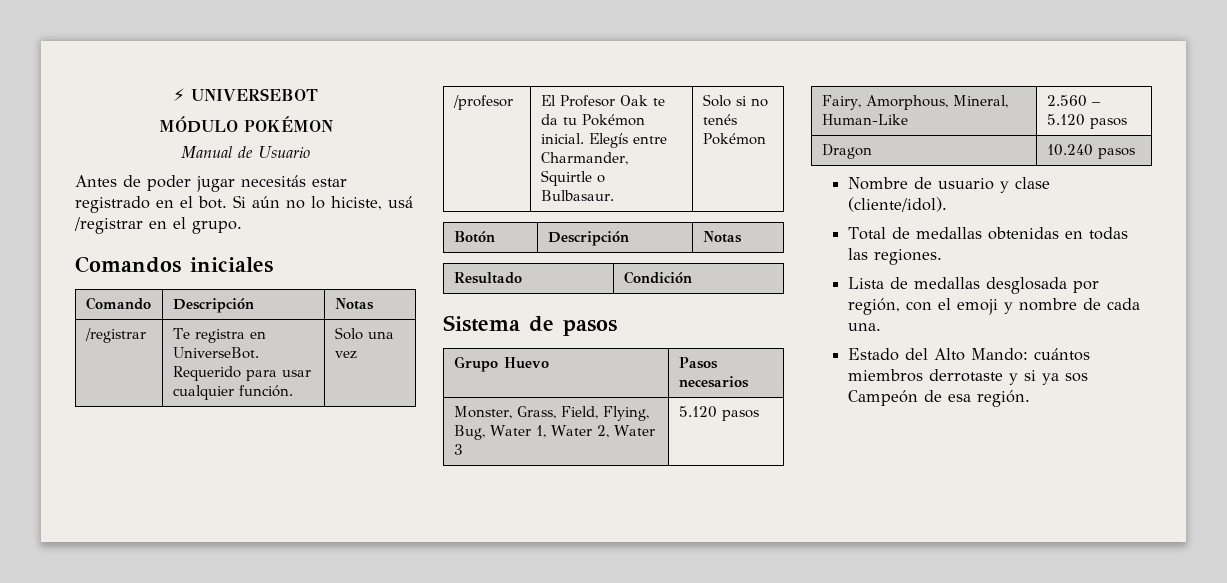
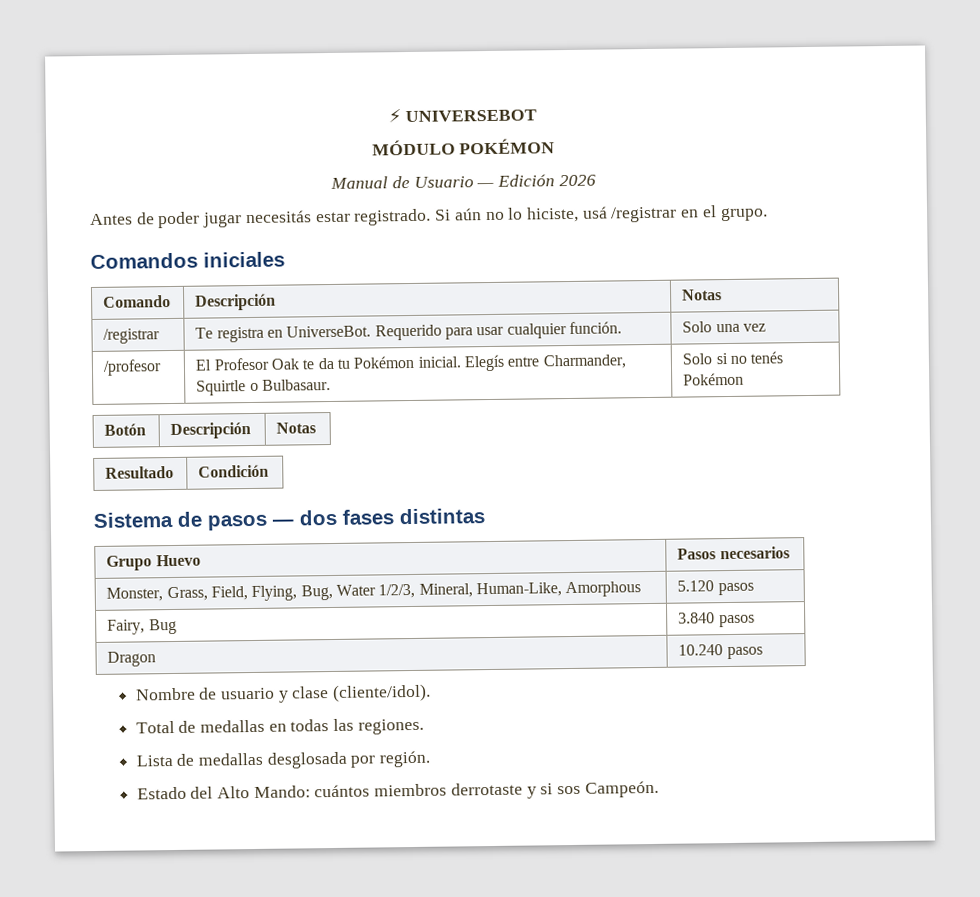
(310, 152) none -> [476,174,596,188] — Edición 2026
[75,196,227,213] registrado en el bot. -> [353,208,432,226] registrado.
(617, 327) none -> [272,508,485,526] — dos fases distintas
[535,425,655,438] [453,444,463,455] [678,406,759,421] [821,95,1008,110] [821,114,908,125] [1046,95,1101,107] [1046,114,1085,126] 1, Water 2, Water 3 | 5.120 pasos // Fairy, Amorphous, Mineral, Human-Like | 2.560 – 5.120 -> [378,581,642,599] [677,580,754,596] [107,618,177,635] [678,612,716,624] 1/2/3, Mineral, Human-Like, Amorphous | 5.120 pasos // Fairy, Bug | 3.840
[988,227,1060,240] obtenidas -> (265, 726) none
[848,298,1141,315] [848,323,882,331] región, con el emoji y nombre de cada una. -> [379,750,431,768] región.
[1042,373,1089,385] [848,390,1031,407] ya sos Campeón de esa región. -> [557,780,659,798] sos Campeón.

